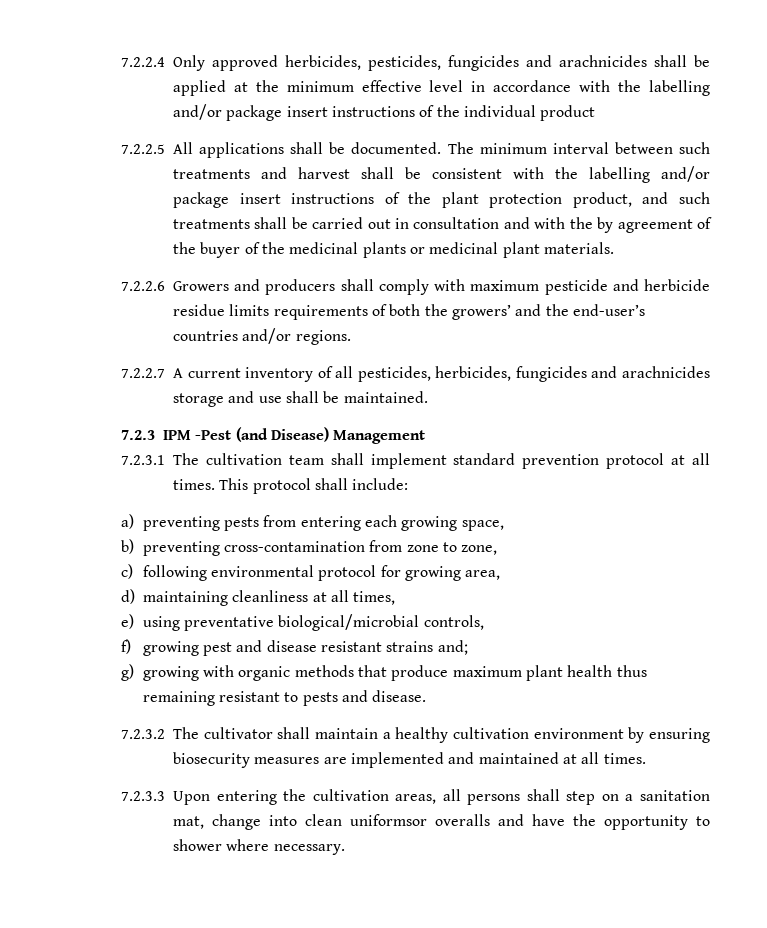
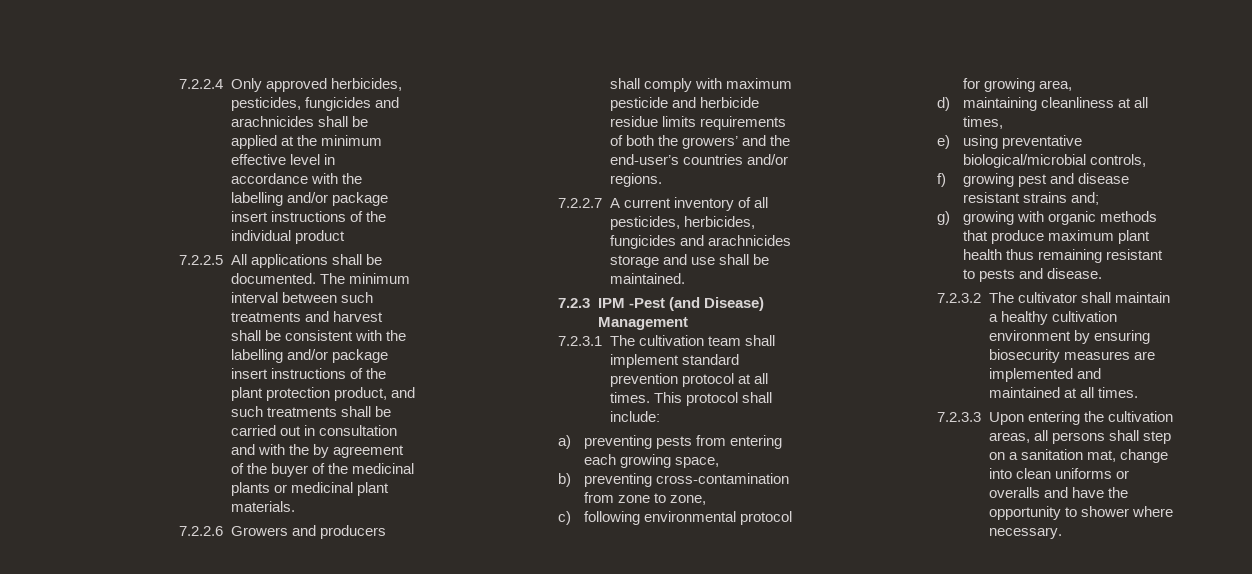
[349,814,427,826] uniformsor -> [1055,468,1130,479] uniforms or

